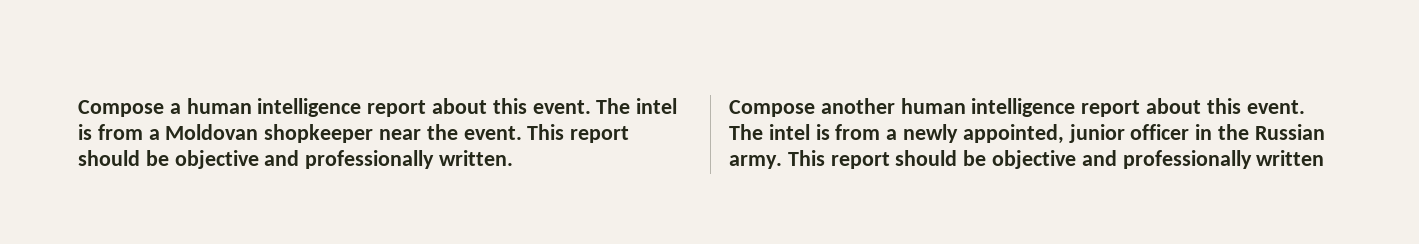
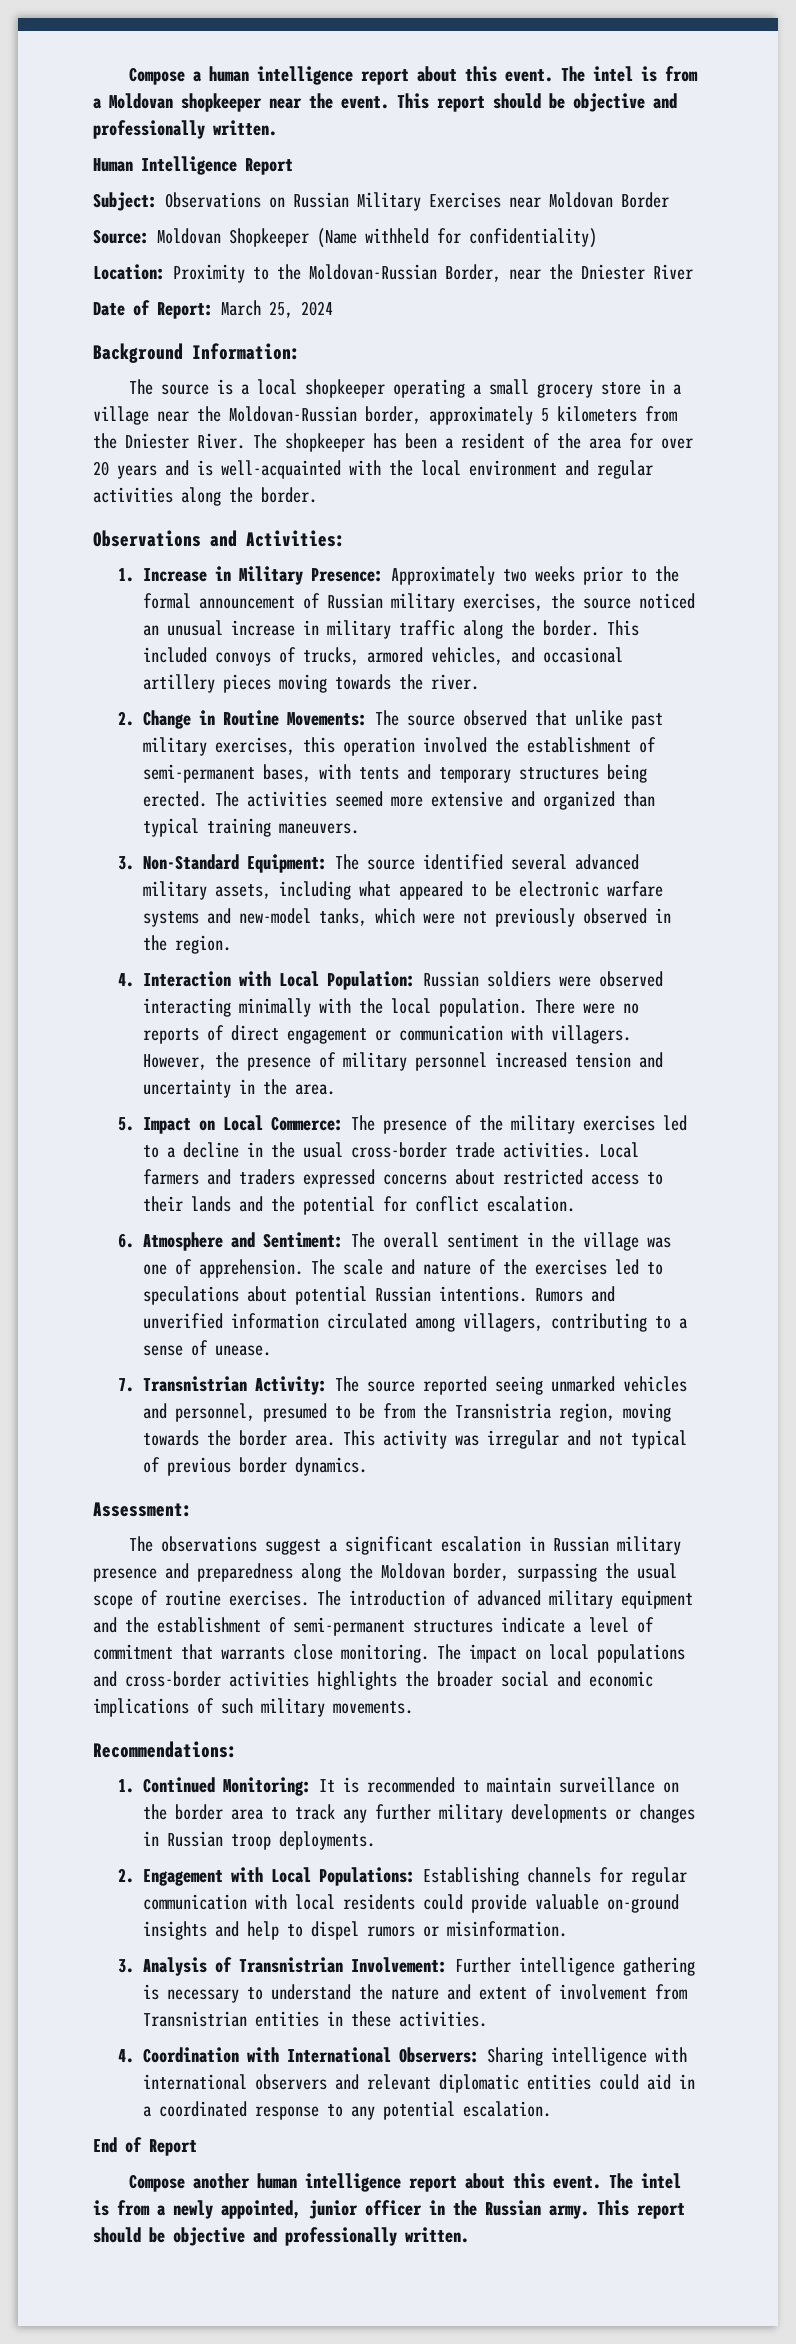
(514, 158) none -> [93,156,293,175] [93,192,669,211] [93,228,597,248] [93,264,693,283] [93,300,333,319] [93,343,300,363] [129,379,682,398] [93,406,677,425] [93,433,693,452] [93,460,653,479] [93,487,317,506] [93,530,345,547] [118,566,680,585] [143,593,696,612] [143,620,640,639] [143,647,624,666] [143,674,480,693] [118,710,664,729] [143,737,657,756] [143,764,648,783] [143,791,656,810] [143,818,360,837] [118,854,640,873] [143,881,664,900] [143,908,672,927] [143,935,232,954] [118,971,664,990] [143,998,640,1017] [143,1025,632,1044] [143,1052,664,1071] [143,1079,336,1098] [118,1115,688,1134] [143,1142,640,1158] [143,1169,664,1188] [143,1196,576,1215] [118,1232,672,1251] [143,1259,664,1278] [143,1286,616,1305] [143,1313,688,1332] [143,1340,272,1356] [118,1376,688,1395] [143,1403,672,1422] [143,1430,688,1449] [143,1457,368,1476] [93,1502,192,1517] [129,1536,682,1555] [93,1563,677,1582] [93,1590,693,1609] [93,1617,654,1636] [93,1644,685,1663] [93,1671,653,1690] [93,1698,413,1717] [93,1741,237,1758] [118,1777,680,1796] [143,1804,696,1823] [143,1831,376,1850] [118,1867,688,1886] [143,1894,680,1913] [143,1921,568,1940] [118,1957,696,1976] [143,1984,688,2003] [143,2011,488,2027] [118,2047,688,2066] [143,2074,696,2093] [143,2101,552,2120] [93,2137,197,2156] // Human Intelligence Report // Subject: Observations on Russian Military Exercises near Moldovan Border // Source: Moldovan Shopkeeper (Name withheld for confidentiality) // Location: Proximity to the Moldovan-Russian Border, near the Dniester River // Date of Report: March 25, 2024 // Background Information: // The source is a local shopkeeper operating a small grocery store in a village near the Moldovan-Russian border, approximately 5 kilometers from the Dniester River. The shopkeeper has been a resident of the area for over 20 years and is well-acquainted with the local environment and regular activities along the border. // Observations and Activities: // 1. Increase in Military Presence: Approximately two weeks prior to the formal announcement of Russian military exercises, the source noticed an unusual increase in military traffic along the border. This included convoys of trucks, armored vehicles, and occasional artillery pieces moving towards the river. // 2. Change in Routine Movements: The source observed that unlike past military exercises, this operation involved the establishment of semi-permanent bases, with tents and temporary structures being erected. The activities seemed more extensive and organized than typical training maneuvers. // 3. Non-Standard Equipment: The source identified several advanced military assets, including what appeared to be electronic warfare systems and new-model tanks, which were not previously observed in the region. // 4. Interaction with Local Population: Russian soldiers were observed interacting minimally with the local population. There were no reports of direct engagement or communication with villagers. However, the presence of military personnel increased tension and uncertainty in the area. // 5. Impact on Local Commerce: The presence of the military exercises led to a decline in the usual cross-border trade activities. Local farmers and traders expressed concerns about restricted access to their lands and the potential for conflict escalation. // 6. Atmosphere and Sentiment: The overall sentiment in the village was one of apprehension. The scale and nature of the exercises led to speculations about potential Russian intentions. Rumors and unverified information circulated among villagers, contributing to a sense of unease. // 7. Transnistrian Activity: The source reported seeing unmarked vehicles and personnel, presumed to be from the Transnistria region, moving towards the border area. This activity was irregular and not typical of previous border dynamics. // Assessment: // The observations suggest a significant escalation in Russian military presence and preparedness along the Moldovan border, surpassing the usual scope of routine exercises. The introduction of advanced military equipment and the establishment of semi-permanent structures indicate a level of commitment that warrants close monitoring. The impact on local populations and cross-border activities highlights the broader social and economic implications of such military movements. // Recommendations: // 1. Continued Monitoring: It is recommended to maintain surveillance on the border area to track any further military developments or changes in Russian troop deployments. // 2. Engagement with Local Populations: Establishing channels for regular communication with local residents could provide valuable on-ground insights and help to dispel rumors or misinformation. // 3. Analysis of Transnistrian Involvement: Further intelligence gathering is necessary to understand the nature and extent of involvement from Transnistrian entities in these activities. // 4. Coordination with International Observers: Sharing intelligence with international observers and relevant diplomatic entities could aid in a coordinated response to any potential escalation. // End of Report
[1256,150,1325,166] written -> [405,2227,469,2243] written.

